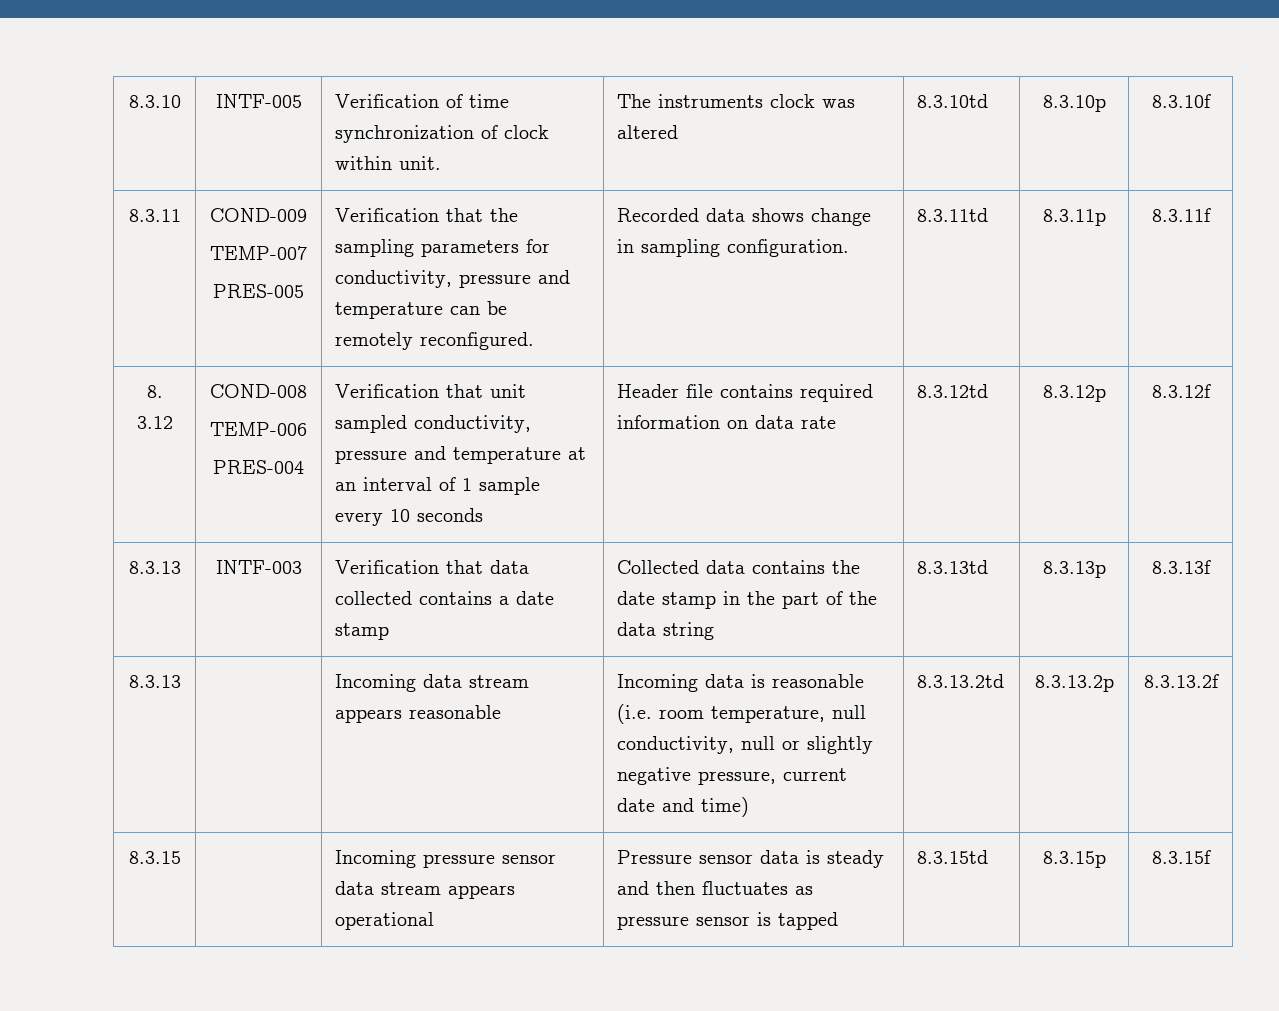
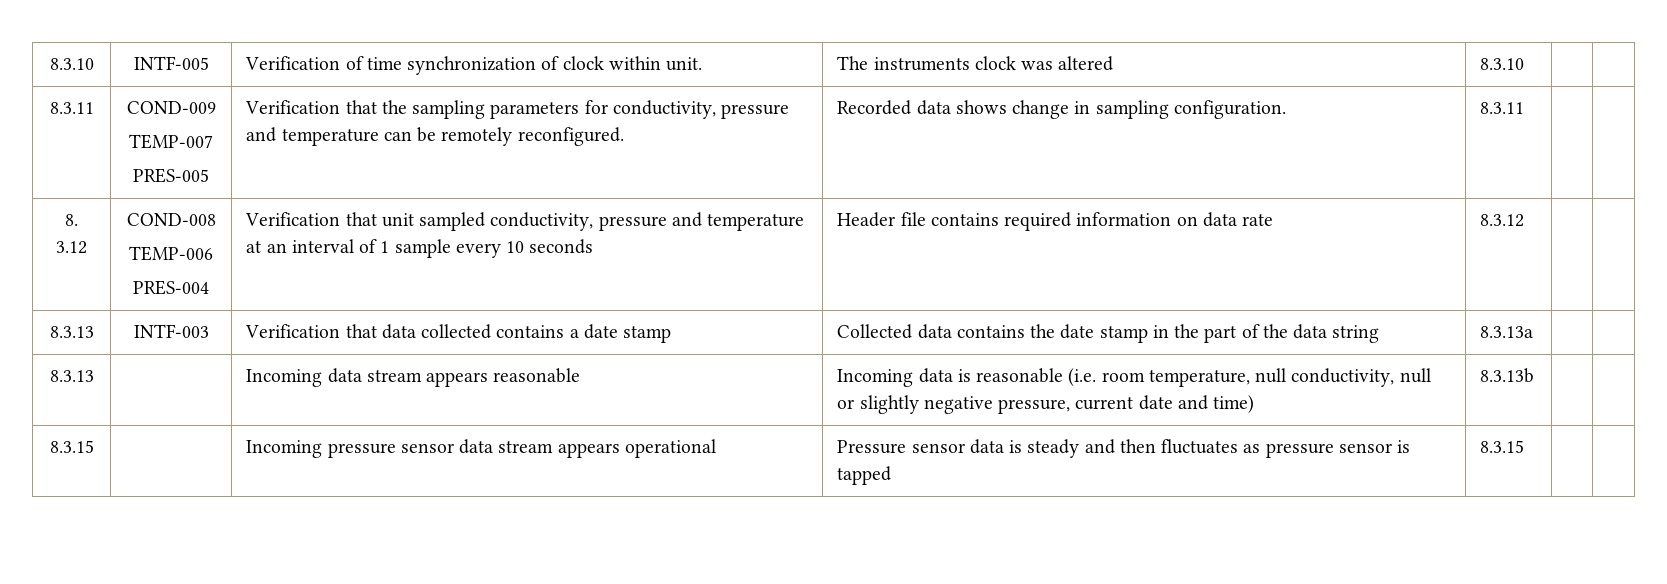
[917,94,989,108] [1042,95,1106,112] [1151,94,1211,108] 8.3.10td | 8.3.10p | 8.3.10f -> [1480,58,1525,70] 8.3.10 | |
[917,208,989,222] [1042,209,1106,226] [1151,208,1211,222] 8.3.11td | 8.3.11p | 8.3.11f -> [1480,102,1525,114] 8.3.11 | |
[917,384,989,398] [1042,385,1106,402] [1151,384,1211,398] 8.3.12td | 8.3.12p | 8.3.12f -> [1480,214,1525,227] 8.3.12 | |
[917,560,989,574] [1042,561,1106,578] [1151,560,1211,574] 8.3.13td | 8.3.13p | 8.3.13f -> [1480,326,1534,338] 8.3.13a | |
[917,674,1005,688] [1034,675,1114,692] [1143,674,1219,688] 8.3.13.2td | 8.3.13.2p | 8.3.13.2f -> [1480,368,1535,383] 8.3.13b | |
[917,850,989,864] [1042,851,1106,868] [1151,850,1211,864] 8.3.15td | 8.3.15p | 8.3.15f -> [1480,440,1525,453] 8.3.15 | |

